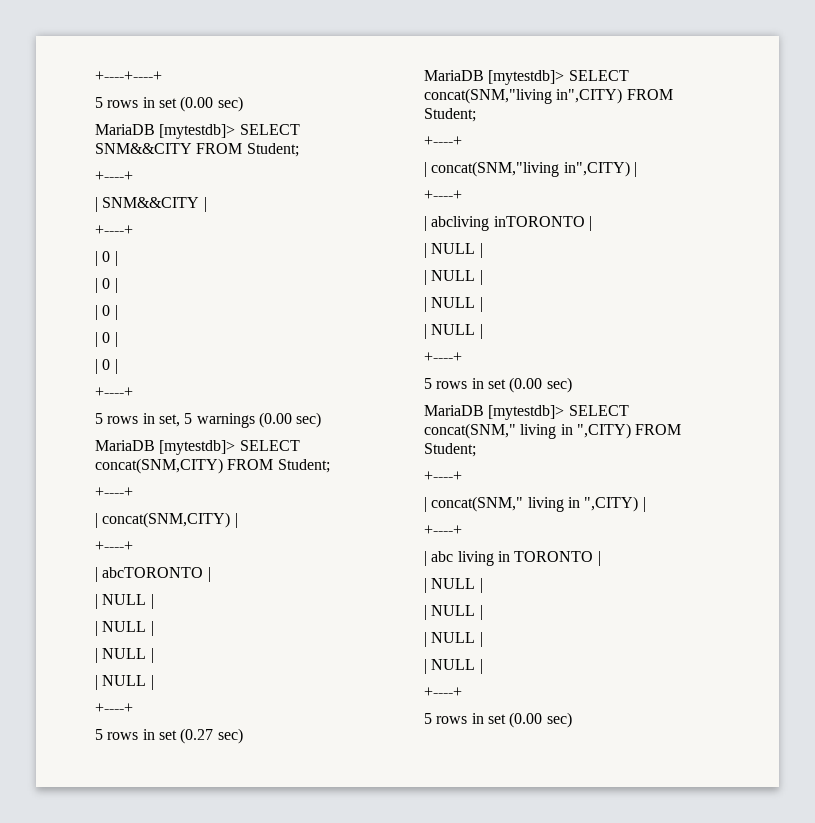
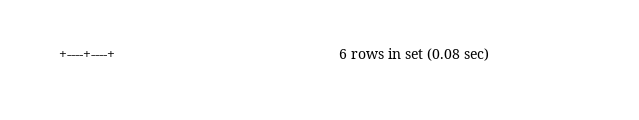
[95,96,243,112] [95,124,300,139] [95,143,299,157] [95,171,133,181] [95,197,207,212] [95,225,133,235] [95,251,118,266] [95,278,118,293] [95,305,118,320] [95,332,118,347] [95,359,118,374] [95,387,133,397] [95,412,322,428] [95,440,300,455] [95,458,330,474] [95,487,133,497] [95,512,238,528] [95,541,133,551] [95,567,211,582] [95,594,154,609] [95,621,154,636] [95,648,154,663] [95,675,154,690] [95,703,133,713] [95,728,243,744] [424,70,629,85] [424,88,673,104] [424,108,476,122] [424,136,462,146] [424,161,637,177] [424,190,462,200] [424,216,592,231] [424,243,483,258] [424,270,483,285] [424,297,483,312] [424,324,483,339] [424,352,462,362] [424,377,572,393] [424,405,629,420] [424,423,682,439] [424,443,476,457] [424,471,462,481] [424,496,646,512] [424,525,462,535] [424,551,601,566] [424,578,483,593] [424,605,483,620] [424,632,483,647] [424,659,483,674] [424,687,462,697] [424,712,572,728] 5 rows in set (0.00 sec) // MariaDB [mytestdb]> SELECT SNM&&CITY FROM Student; // +----+ // | SNM&&CITY | // +----+ // | 0 | // | 0 | // | 0 | // | 0 | // | 0 | // +----+ // 5 rows in set, 5 warnings (0.00 sec) // MariaDB [mytestdb]> SELECT concat(SNM,CITY) FROM Student; // +----+ // | concat(SNM,CITY) | // +----+ // | abcTORONTO | // | NULL | // | NULL | // | NULL | // | NULL | // +----+ // 5 rows in set (0.27 sec) // MariaDB [mytestdb]> SELECT concat(SNM,"living in",CITY) FROM Student; // +----+ // | concat(SNM,"living in",CITY) | // +----+ // | abcliving inTORONTO | // | NULL | // | NULL | // | NULL | // | NULL | // +----+ // 5 rows in set (0.00 sec) // MariaDB [mytestdb]> SELECT concat(SNM," living in ",CITY) FROM Student; // +----+ // | concat(SNM," living in ",CITY) | // +----+ // | abc living in TORONTO | // | NULL | // | NULL | // | NULL | // | NULL | // +----+ // 5 rows in set (0.00 sec) -> [339,48,489,61] 6 rows in set (0.08 sec)

